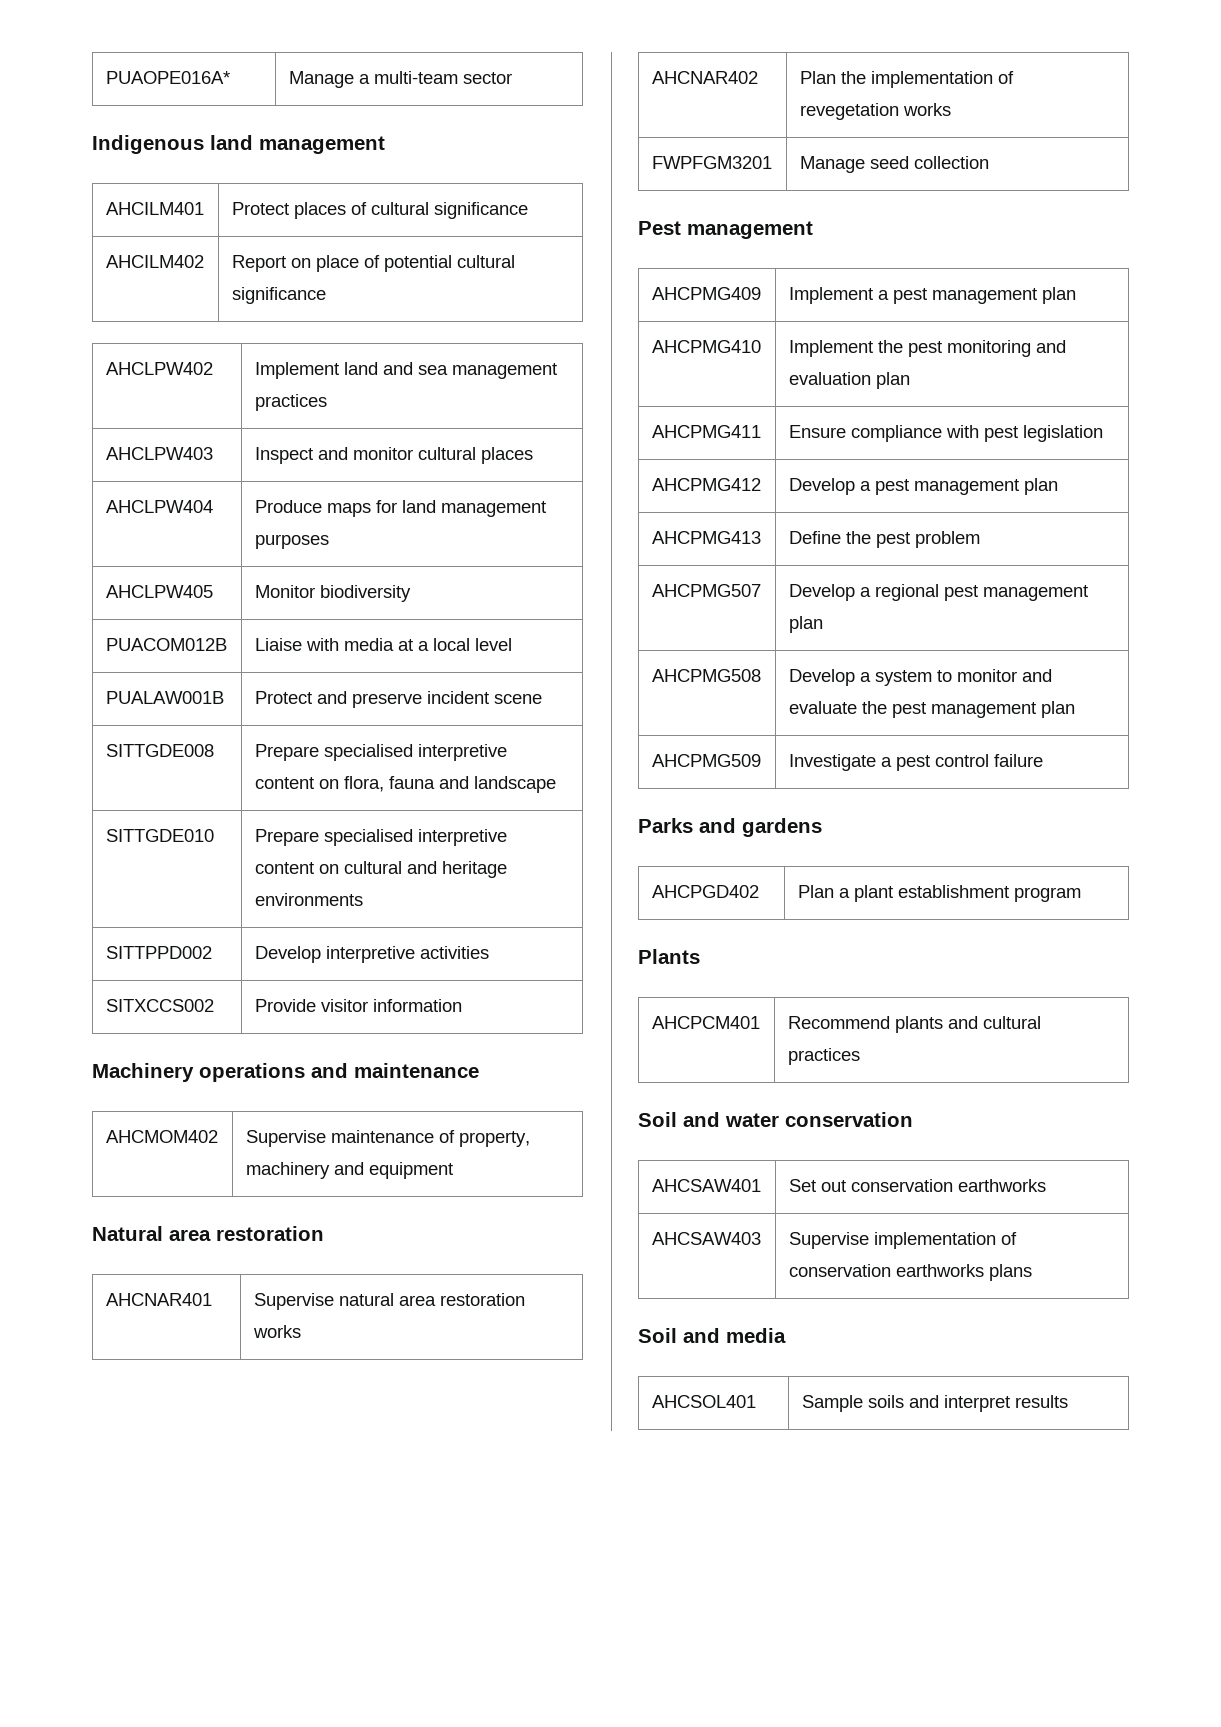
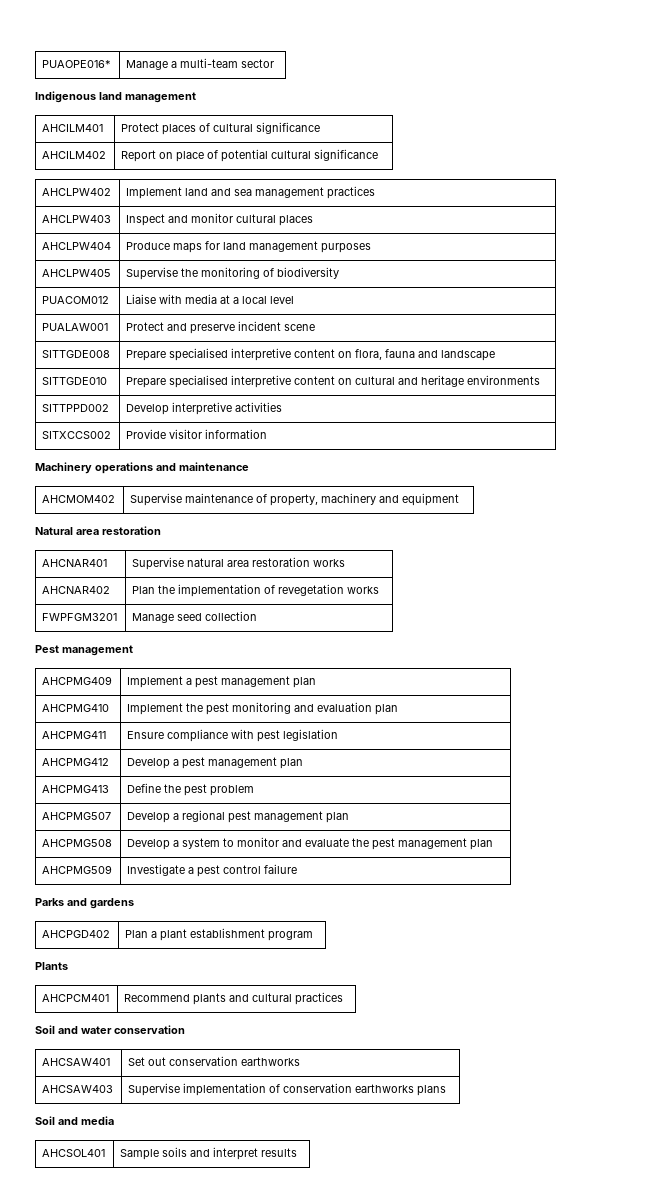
[105,71,230,84] PUAOPE016A* -> [42,60,112,68] PUAOPE016*
[254,585,315,598] Monitor -> [126,267,275,280] Supervise the monitoring of
[105,638,227,651] PUACOM012B -> [42,296,110,304] PUACOM012
[105,691,224,704] PUALAW001B -> [42,323,109,331] PUALAW001

